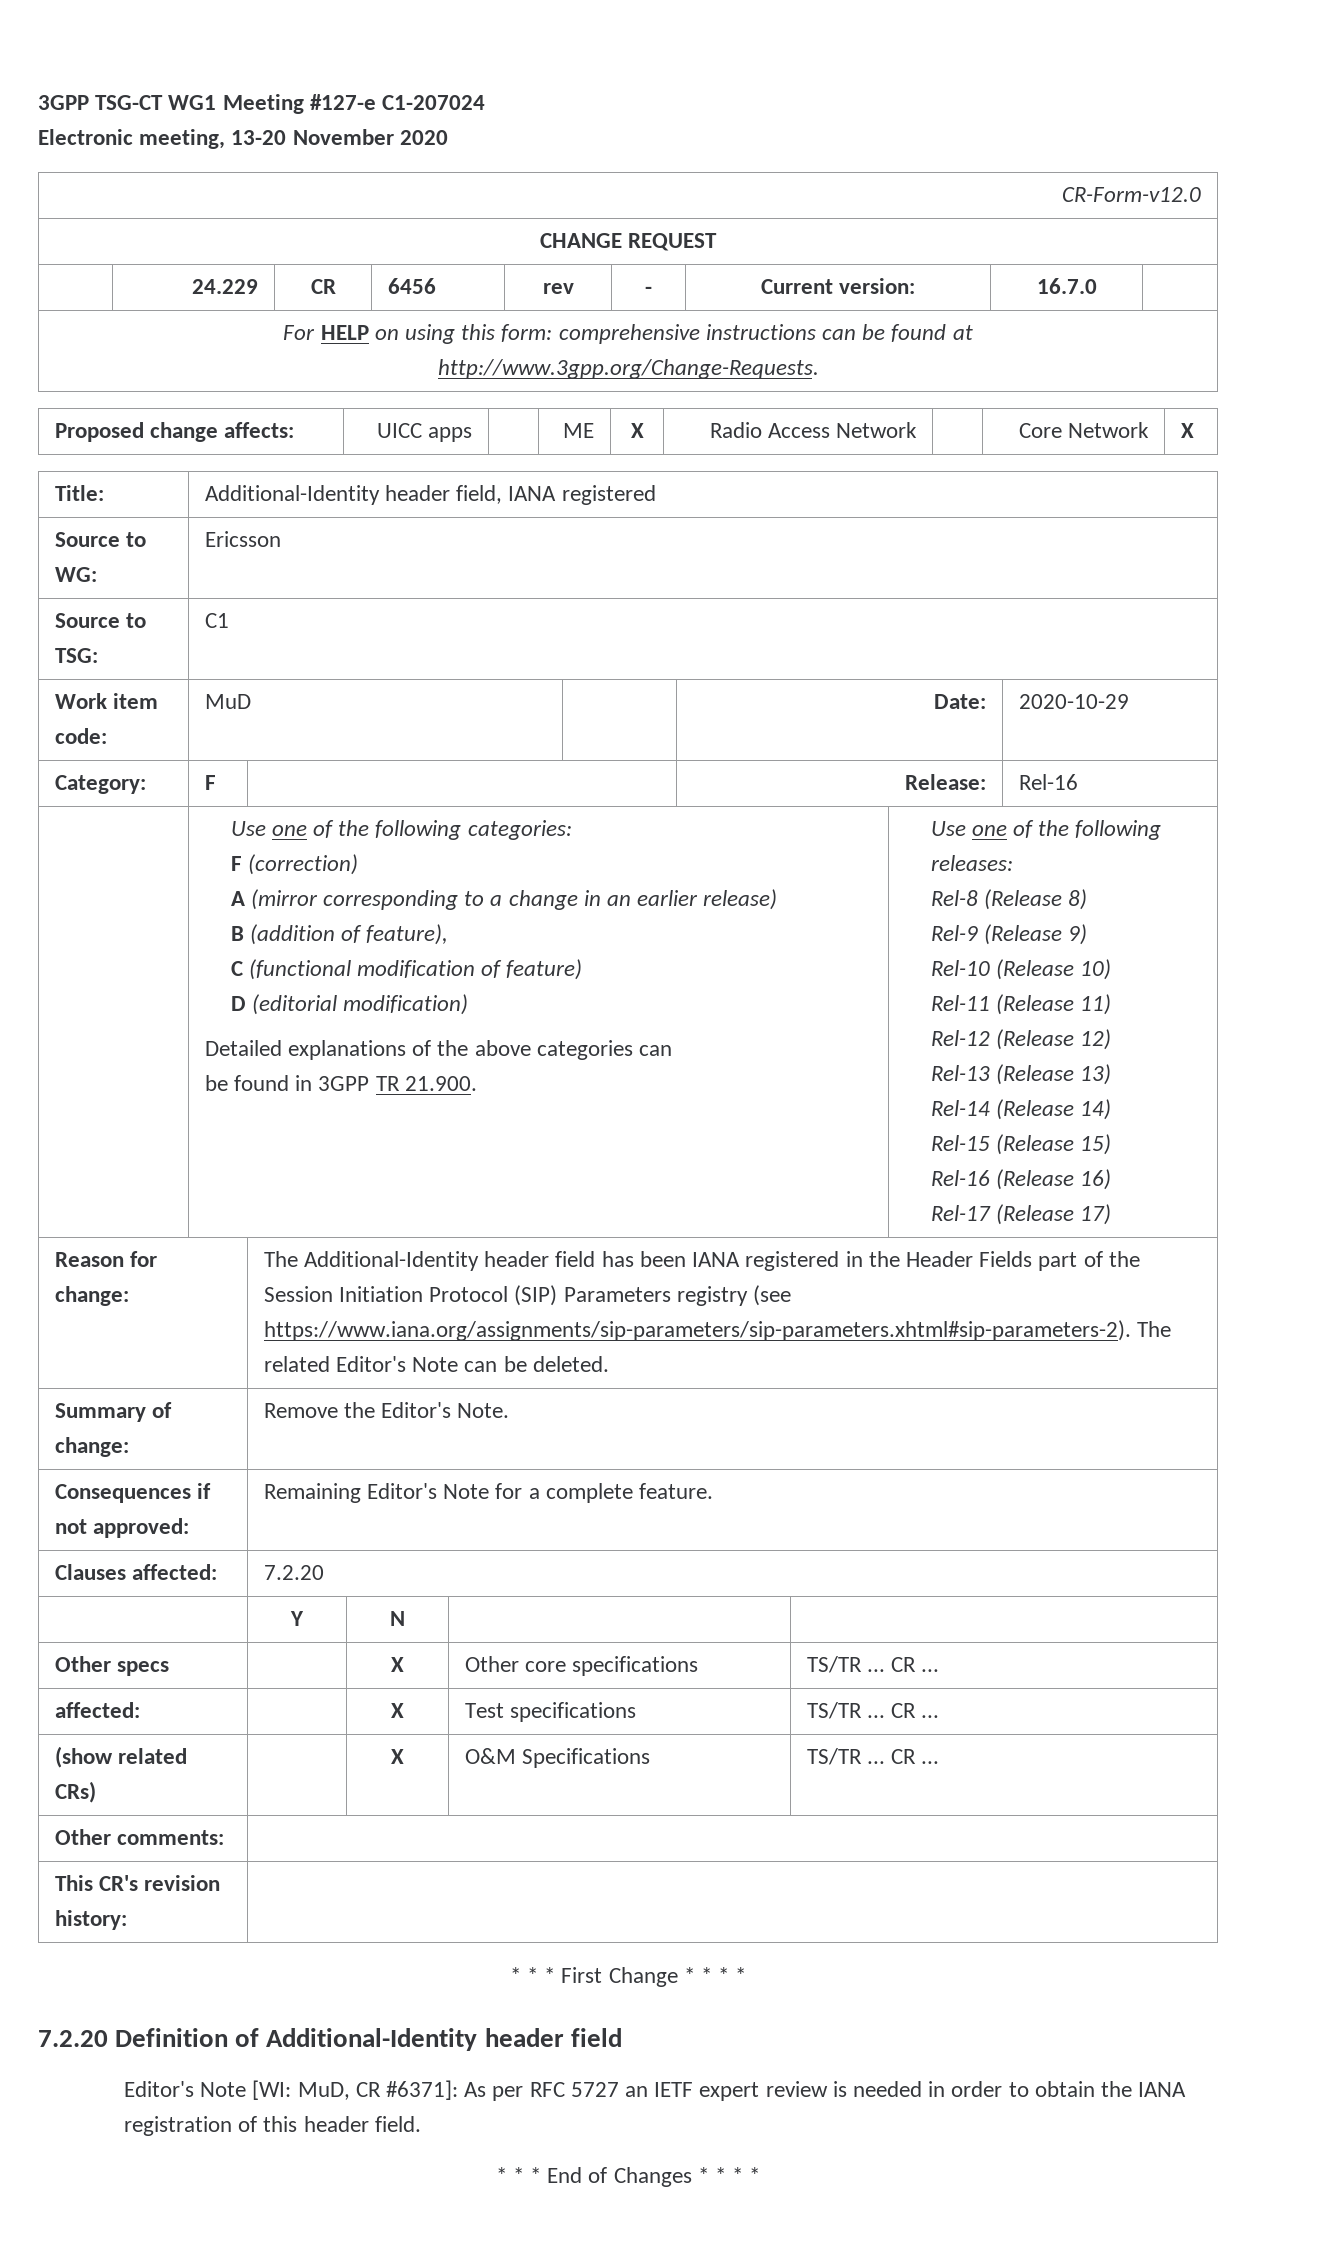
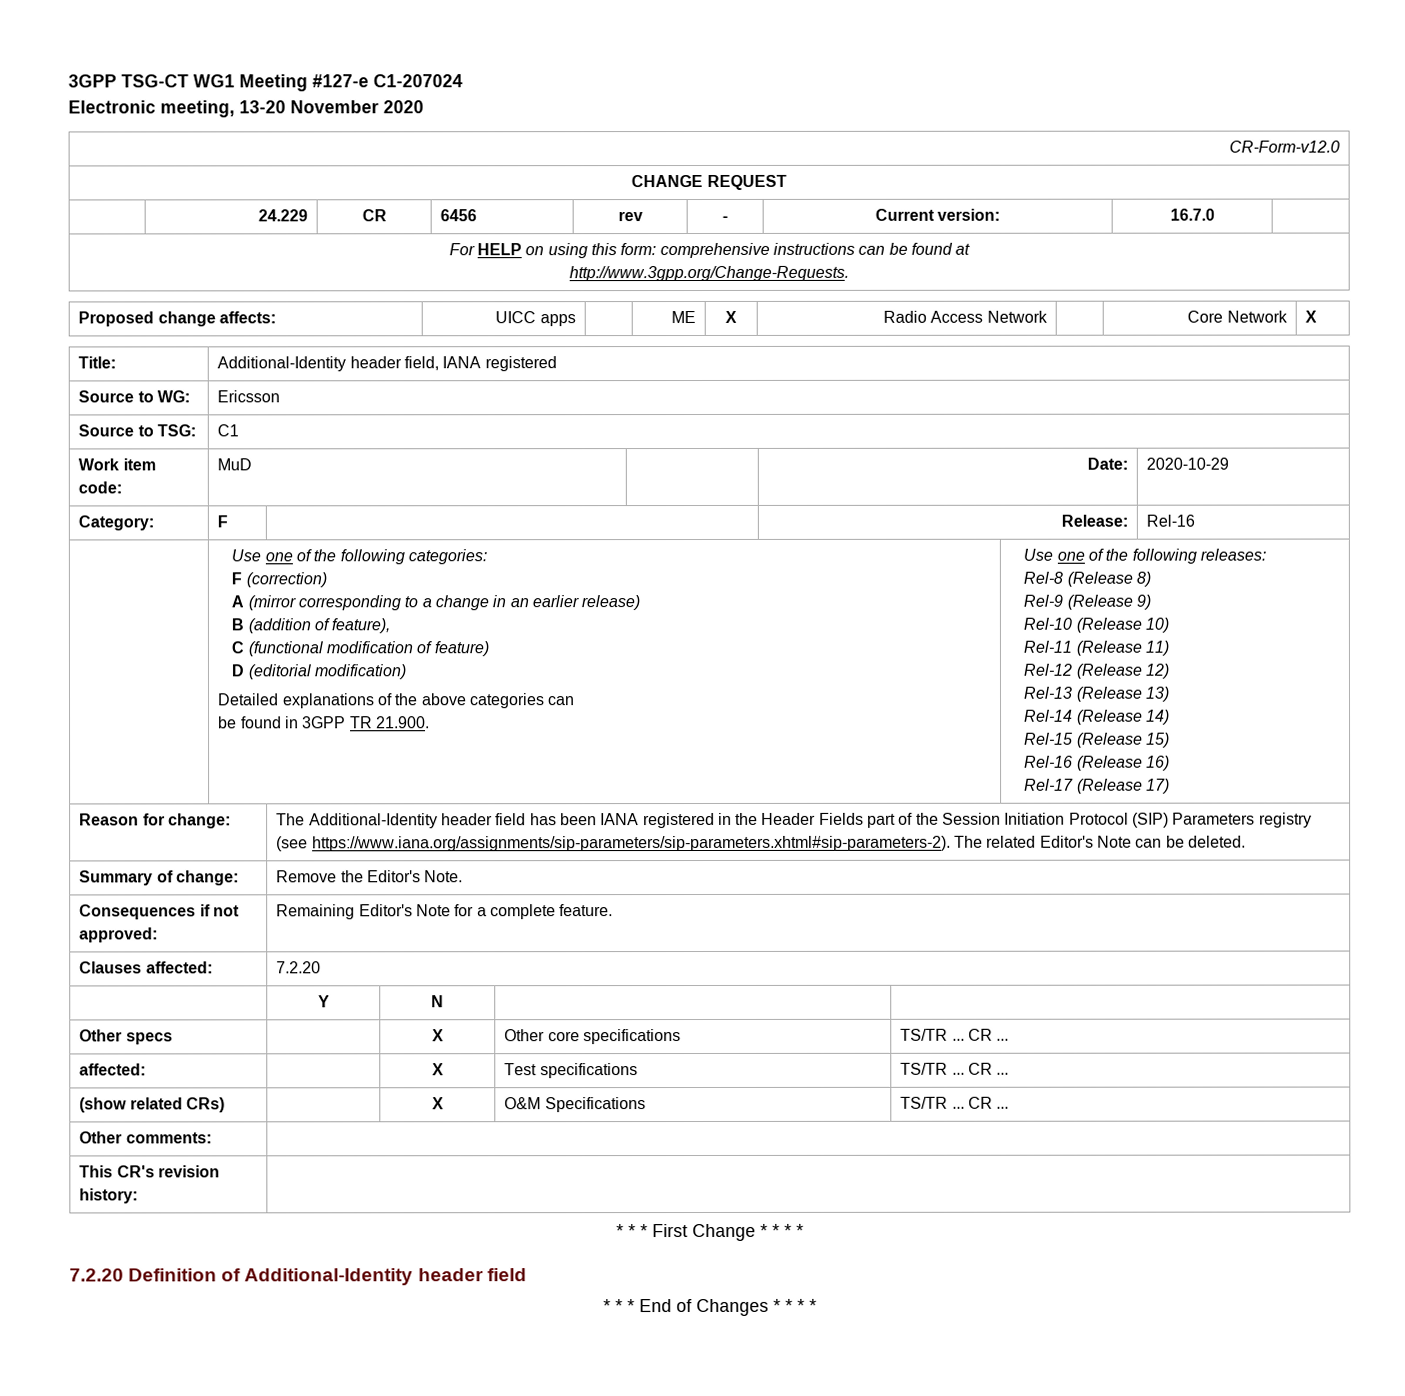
[123,2080,1187,2101] [123,2116,421,2136] // Editor's Note [WI: MuD, CR #6371]: As per RFC 5727 an IETF expert review is needed in order to obtain the IANA registration of this header field. -> (527, 1275) none

